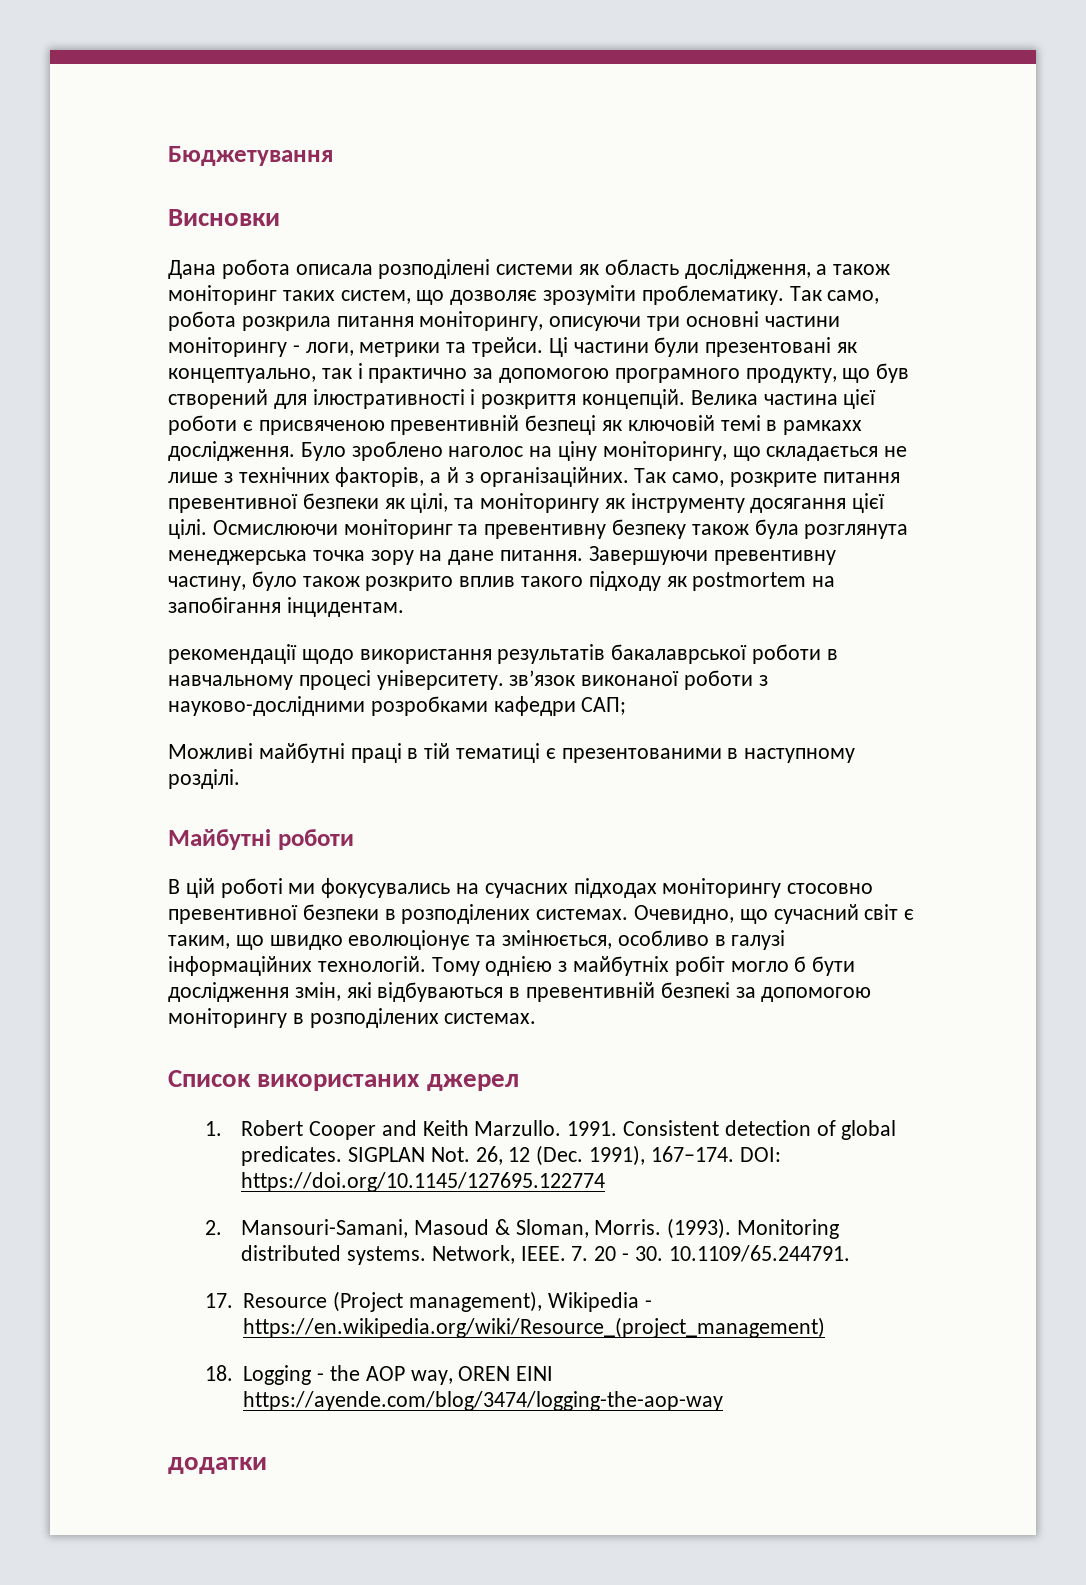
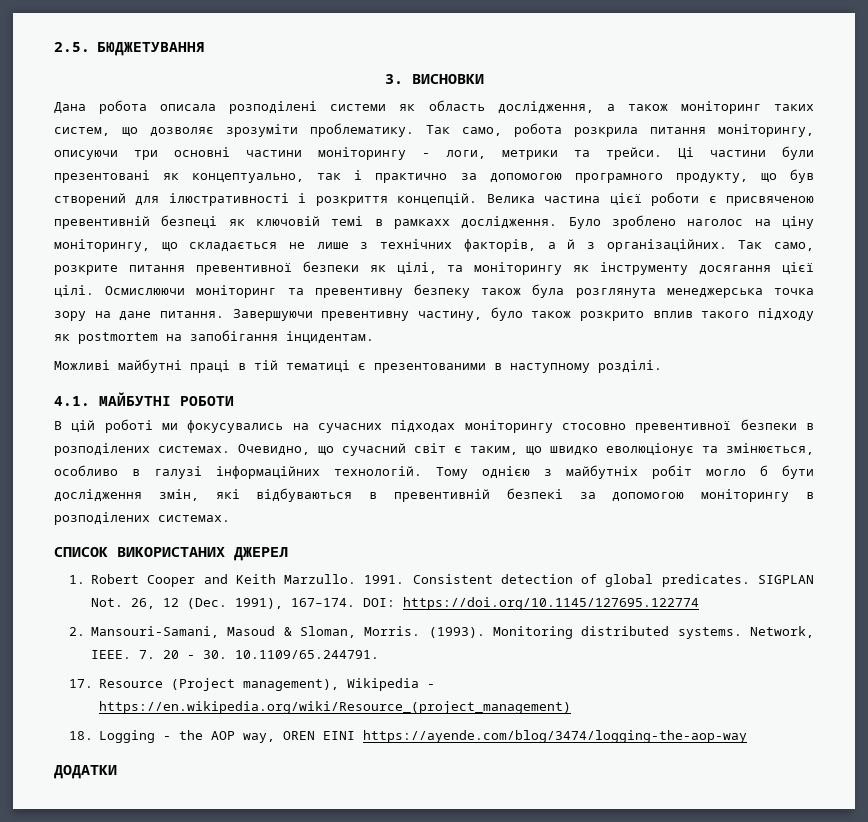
[168,146,333,166] [168,209,280,226] Бюджетування // Висновки -> [54,42,205,56] [384,74,484,84] 2.5. БЮДЖЕТУВАННЯ // 3. ВИСНОВКИ
[168,644,838,664] [168,670,768,690] [168,696,627,716] // рекомендації щодо використання результатів бакалаврської роботи в навчальному процесі університету. зв’язок виконаної роботи з науково-дослідними розробками кафедри САП; -> (374, 337) none
[168,829,354,850] Майбутні роботи -> [54,392,234,406] 4.1. МАЙБУТНІ РОБОТИ
[168,1070,519,1091] Список використаних джерел -> [54,547,288,561] СПИСОК ВИКОРИСТАНИХ ДЖЕРЕЛ
[168,1457,267,1474] додатки -> [54,765,117,779] ДОДАТКИ

